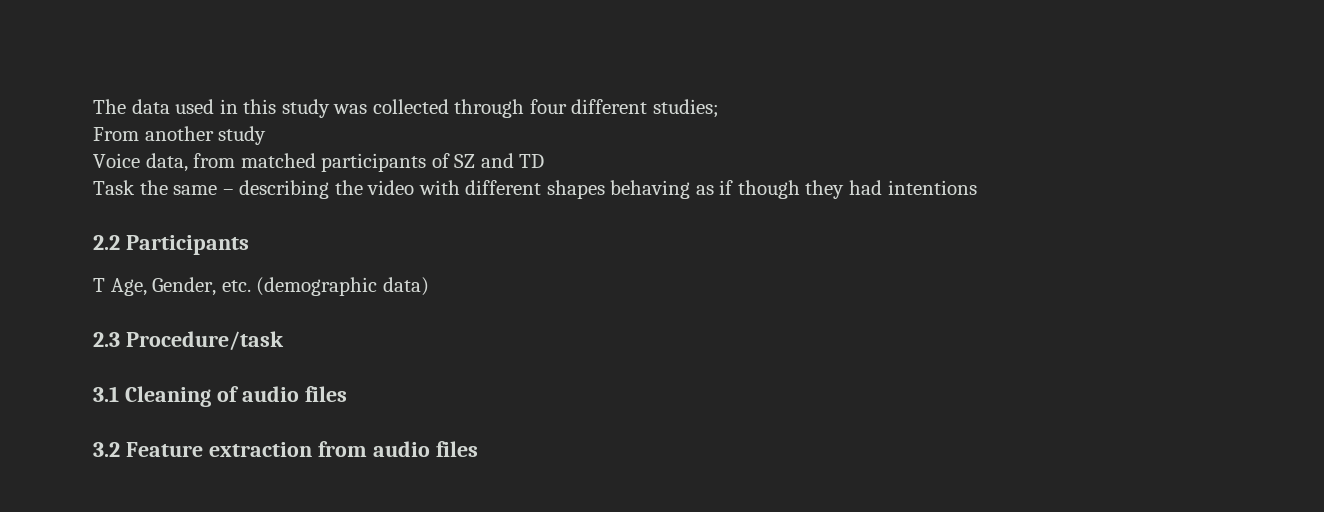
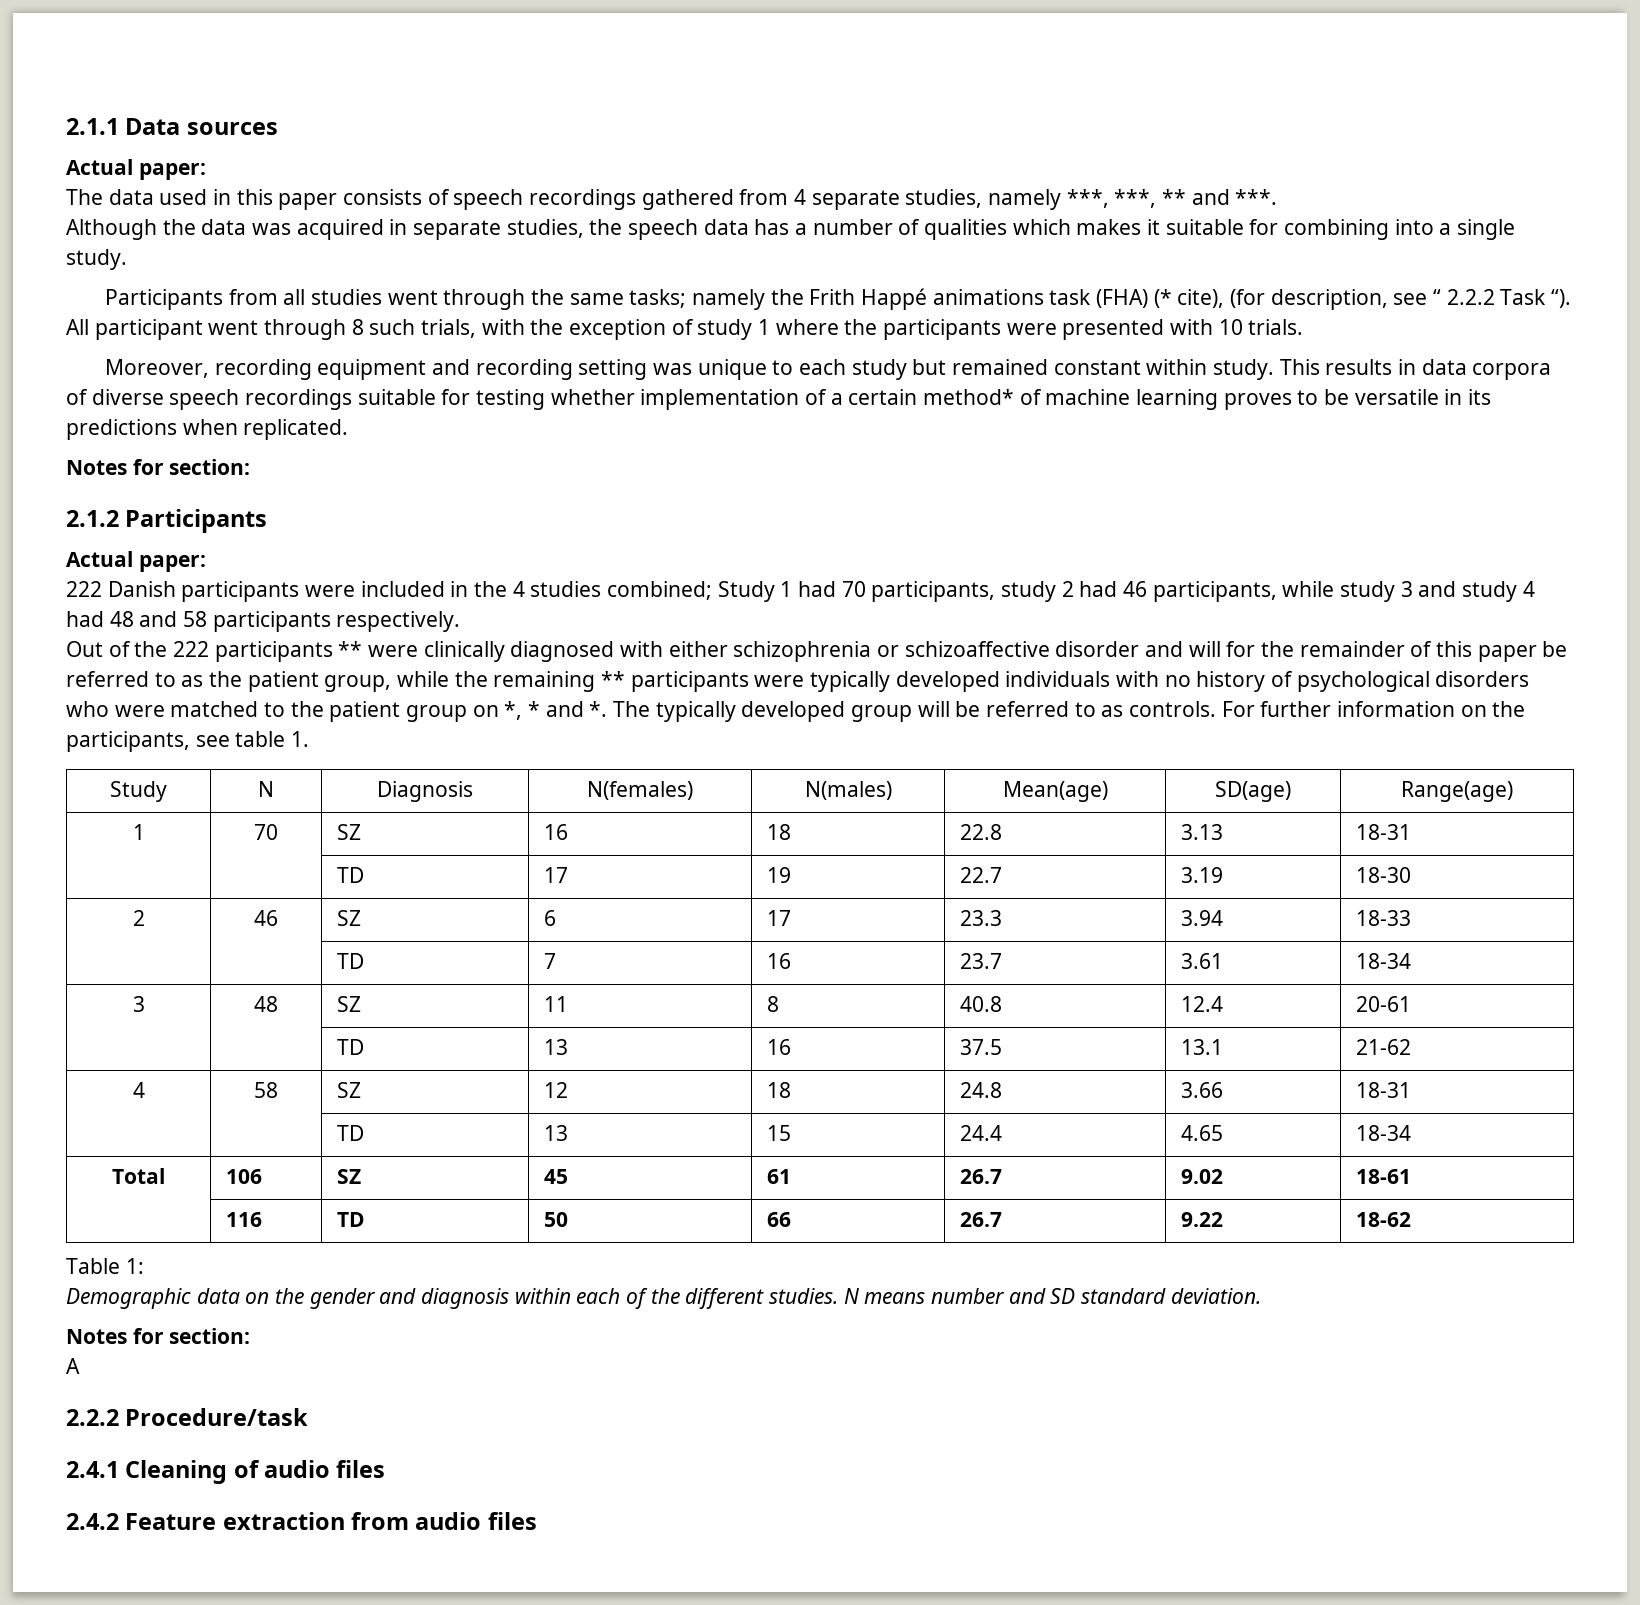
(93, 106) none -> [66,118,278,135] [66,159,206,180] 2.1.1 Data sources // Actual paper: //
[281,99,719,118] [93,126,267,145] [93,153,545,172] [93,180,977,199] [93,235,249,255] [93,277,429,296] [93,332,120,347] study was collected through four different studies; // From another study // Voice data, from matched participants of SZ and TD // Task the same – describing the video with different shapes behaving as if though they had intentions // 2.2 Participants // T Age, Gender, etc. (demographic data) // 2.3 -> [278,189,1278,210] [66,219,1516,240] [66,249,127,270] [104,288,1571,310] [66,319,1304,340] [104,359,1552,380] [66,389,1492,410] [66,419,349,440] [66,459,251,475] [66,509,268,533] [66,551,206,572] [66,581,1535,602] [66,611,461,632] [66,641,1568,662] [66,671,1530,692] [66,701,1526,722] [66,731,310,752] [110,781,167,802] [258,781,274,797] [377,781,473,802] [587,781,693,800] [804,781,892,800] [1002,781,1108,802] [1215,781,1291,802] [1401,781,1513,802] [132,824,145,840] [254,824,278,840] [337,824,362,840] [544,824,569,840] [767,824,792,840] [960,824,1003,840] [1181,824,1224,840] [1356,824,1412,840] [337,867,365,883] [544,867,569,883] [767,867,792,883] [960,867,1003,883] [1181,867,1224,883] [1356,867,1412,883] [132,910,145,926] [254,910,278,926] [337,910,362,926] [544,910,557,926] [767,910,792,926] [960,910,1003,926] [1181,910,1224,926] [1356,910,1412,926] [337,953,365,969] [544,953,557,969] [767,953,792,969] [960,953,1003,969] [1181,953,1224,969] [1356,953,1412,969] [132,996,145,1012] [254,996,278,1012] [337,996,362,1012] [544,996,569,1012] [767,996,780,1012] [960,996,1003,1012] [1181,996,1224,1012] [1356,996,1412,1012] [337,1039,365,1055] [544,1039,569,1055] [767,1039,792,1055] [960,1039,1003,1055] [1181,1039,1224,1055] [1356,1039,1412,1055] [132,1082,145,1098] [254,1082,278,1098] [337,1082,362,1098] [544,1082,569,1098] [767,1082,792,1098] [960,1082,1003,1098] [1181,1082,1224,1098] [1356,1082,1412,1098] [337,1125,365,1141] [544,1125,569,1141] [767,1125,792,1141] [960,1125,1003,1141] [1181,1125,1224,1141] [1356,1125,1412,1141] [112,1168,165,1184] [226,1169,263,1184] [337,1169,362,1184] [544,1169,569,1184] [767,1169,792,1184] [960,1169,1003,1184] [1181,1169,1224,1184] [1356,1169,1412,1184] [226,1212,263,1227] [337,1212,366,1227] [544,1212,569,1227] [767,1212,792,1227] [960,1212,1003,1227] [1181,1212,1224,1227] [1356,1212,1412,1227] [66,1258,144,1274] [66,1288,1261,1309] [66,1328,251,1344] [66,1358,80,1374] [66,1409,119,1426] paper consists of speech recordings gathered from 4 separate studies, namely ***, ***, ** and ***. // Although the data was acquired in separate studies, the speech data has a number of qualities which makes it suitable for combining into a single study. // Participants from all studies went through the same tasks; namely the Frith Happé animations task (FHA) (* cite), (for description, see “ 2.2.2 Task “). All participant went through 8 such trials, with the exception of study 1 where the participants were presented with 10 trials. // Moreover, recording equipment and recording setting was unique to each study but remained constant within study. This results in data corpora of diverse speech recordings suitable for testing whether implementation of a certain method* of machine learning proves to be versatile in its predictions when replicated. // Notes for section: // 2.1.2 Participants // Actual paper: // 222 Danish participants were included in the 4 studies combined; Study 1 had 70 participants, study 2 had 46 participants, while study 3 and study 4 had 48 and 58 participants respectively. // Out of the 222 participants ** were clinically diagnosed with either schizophrenia or schizoaffective disorder and will for the remainder of this paper be referred to as the patient group, while the remaining ** participants were typically developed individuals with no history of psychological disorders who were matched to the patient group on *, * and *. The typically developed group will be referred to as controls. For further information on the participants, see table 1. // Study | N | Diagnosis | N(females) | N(males) | Mean(age) | SD(age) | Range(age) // 1 | 70 | SZ | 16 | 18 | 22.8 | 3.13 | 18-31 // | | TD | 17 | 19 | 22.7 | 3.19 | 18-30 // 2 | 46 | SZ | 6 | 17 | 23.3 | 3.94 | 18-33 // | | TD | 7 | 16 | 23.7 | 3.61 | 18-34 // 3 | 48 | SZ | 11 | 8 | 40.8 | 12.4 | 20-61 // | | TD | 13 | 16 | 37.5 | 13.1 | 21-62 // 4 | 58 | SZ | 12 | 18 | 24.8 | 3.66 | 18-31 // | | TD | 13 | 15 | 24.4 | 4.65 | 18-34 // Total | 106 | SZ | 45 | 61 | 26.7 | 9.02 | 18-61 // | 116 | TD | 50 | 66 | 26.7 | 9.22 | 18-62 // Table 1: // Demographic data on the gender and diagnosis within each of the different studies. N means number and SD standard deviation. // Notes for section: // A // 2.2.2
[93,386,119,402] 3.1 -> [66,1461,119,1478] 2.4.1
[93,442,120,457] 3.2 -> [66,1513,119,1530] 2.4.2

